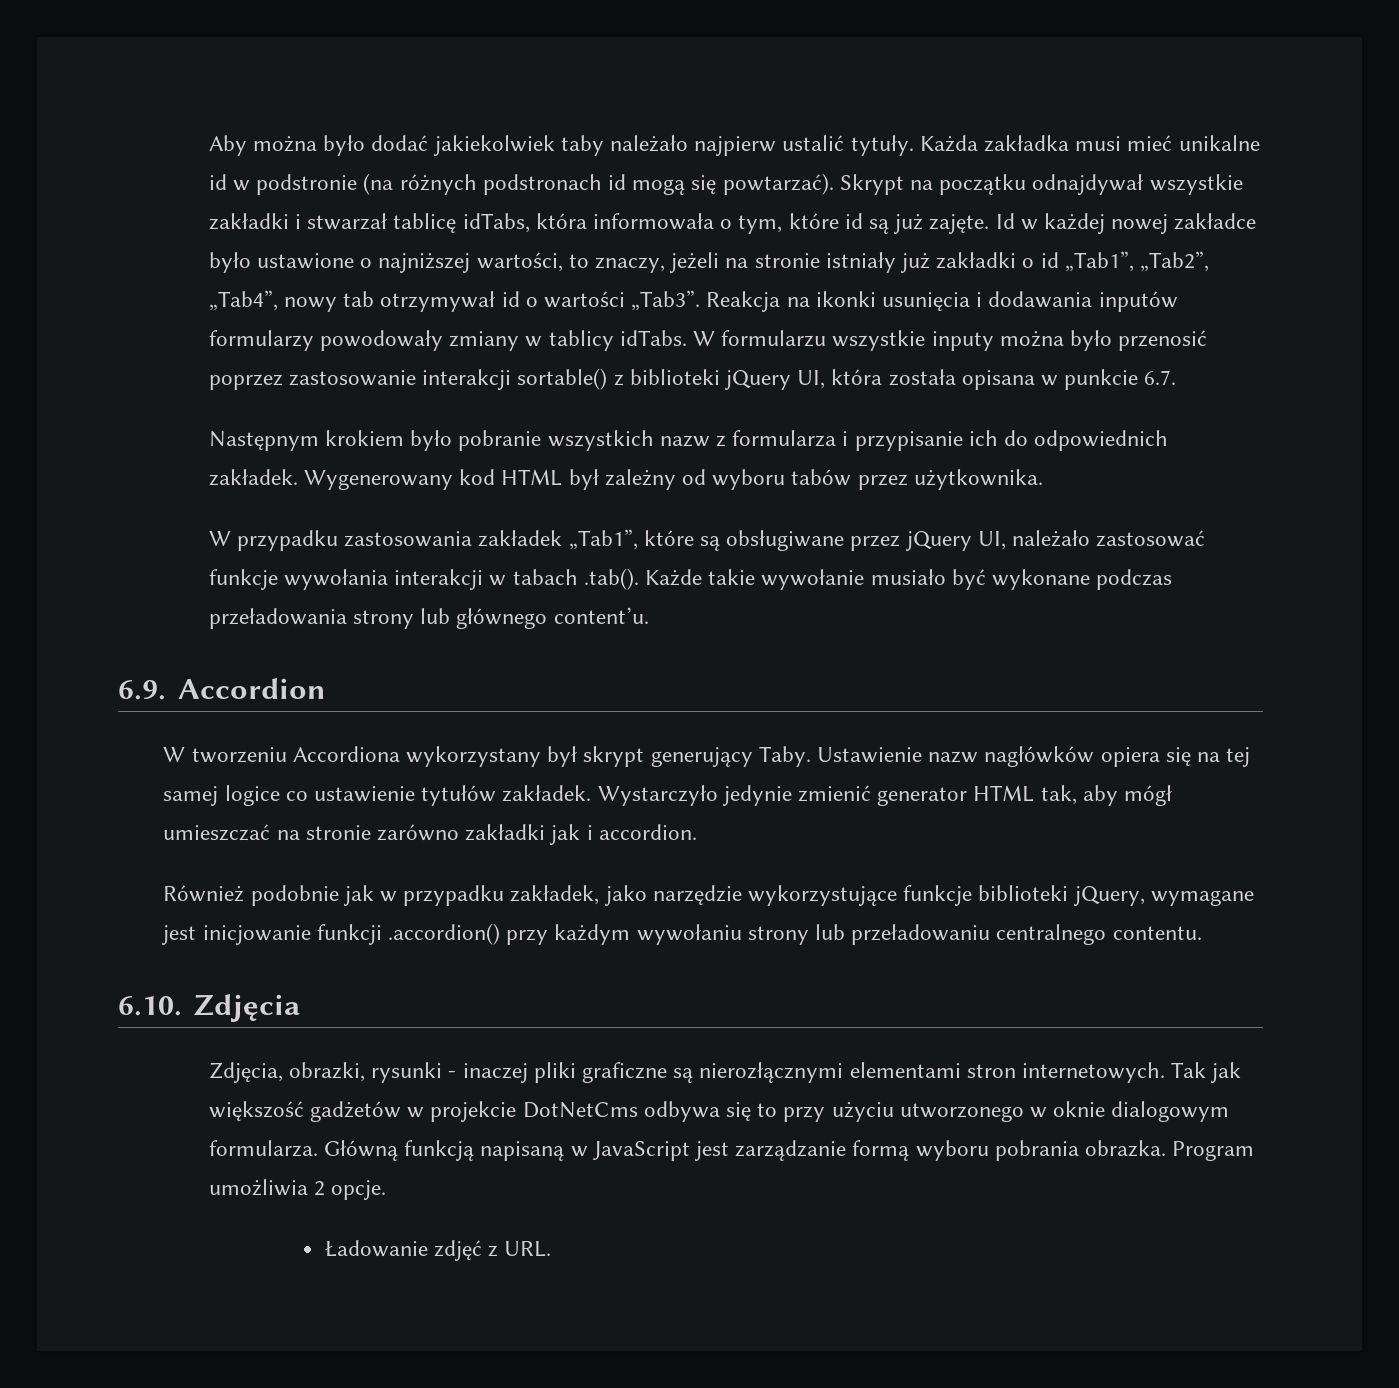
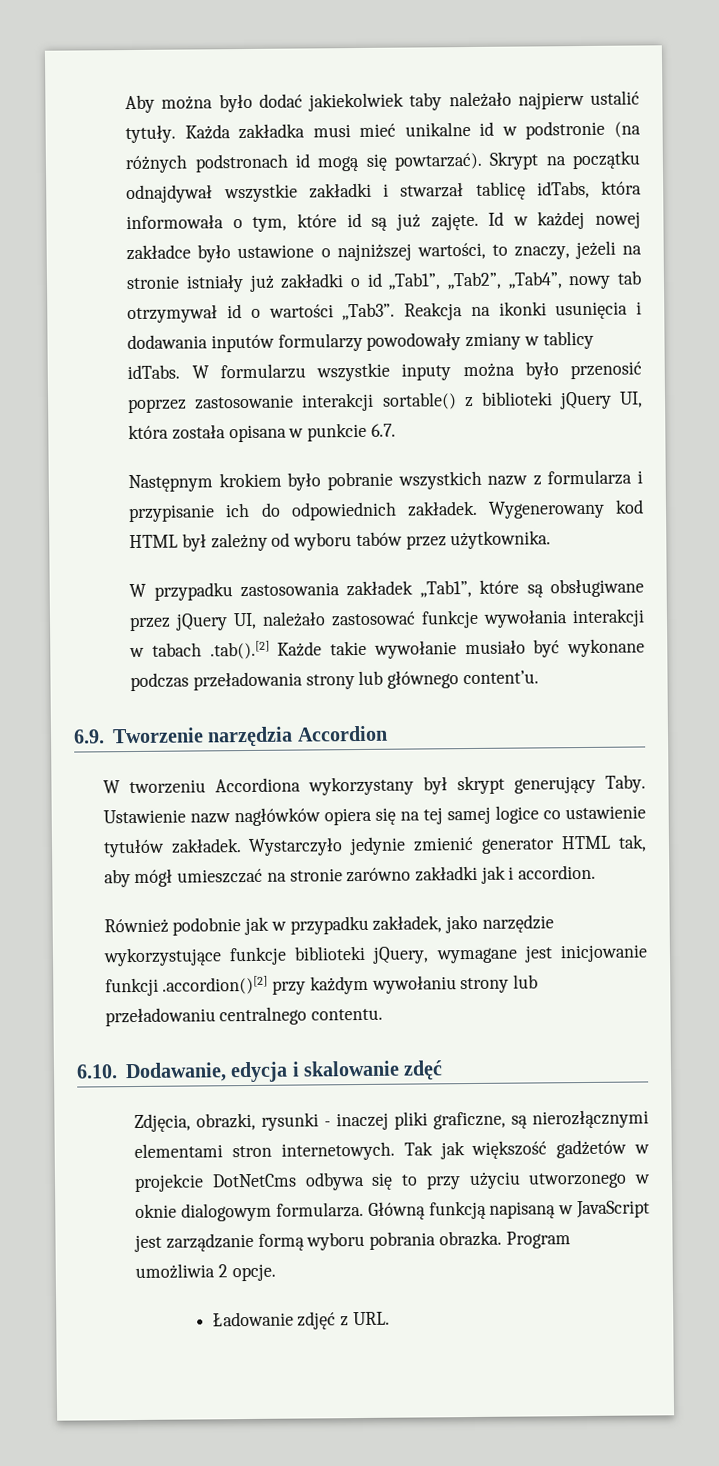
[583,568,639,590] .tab(). -> [209,640,270,660] .tab().[2]
(166, 690) none -> [111,726,294,748] Tworzenie narzędzia
[387,923,500,945] .accordion() -> [162,975,269,995] .accordion()[2]
[193,994,300,1022] Zdjęcia -> [124,1060,444,1083] Dodawanie, edycja i skalowanie zdęć
[581,1062,667,1083] graficzne -> [433,1111,507,1130] graficzne,

